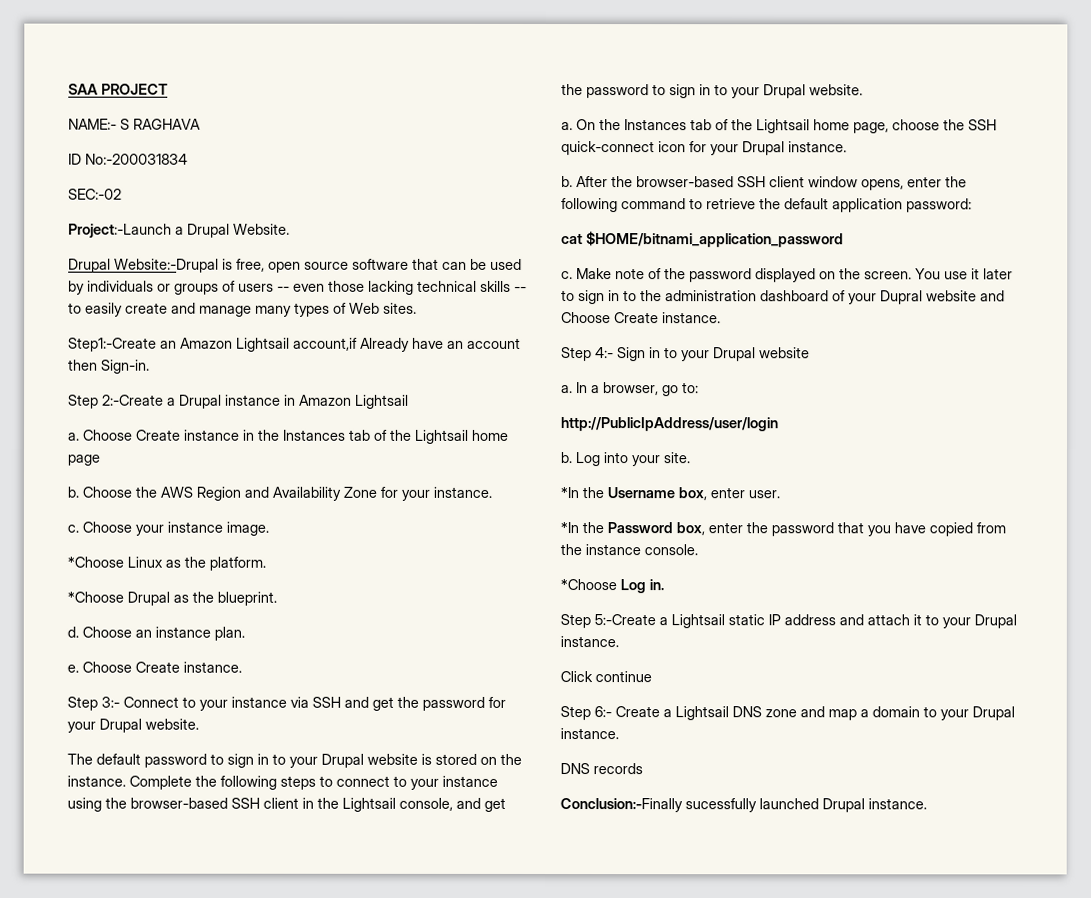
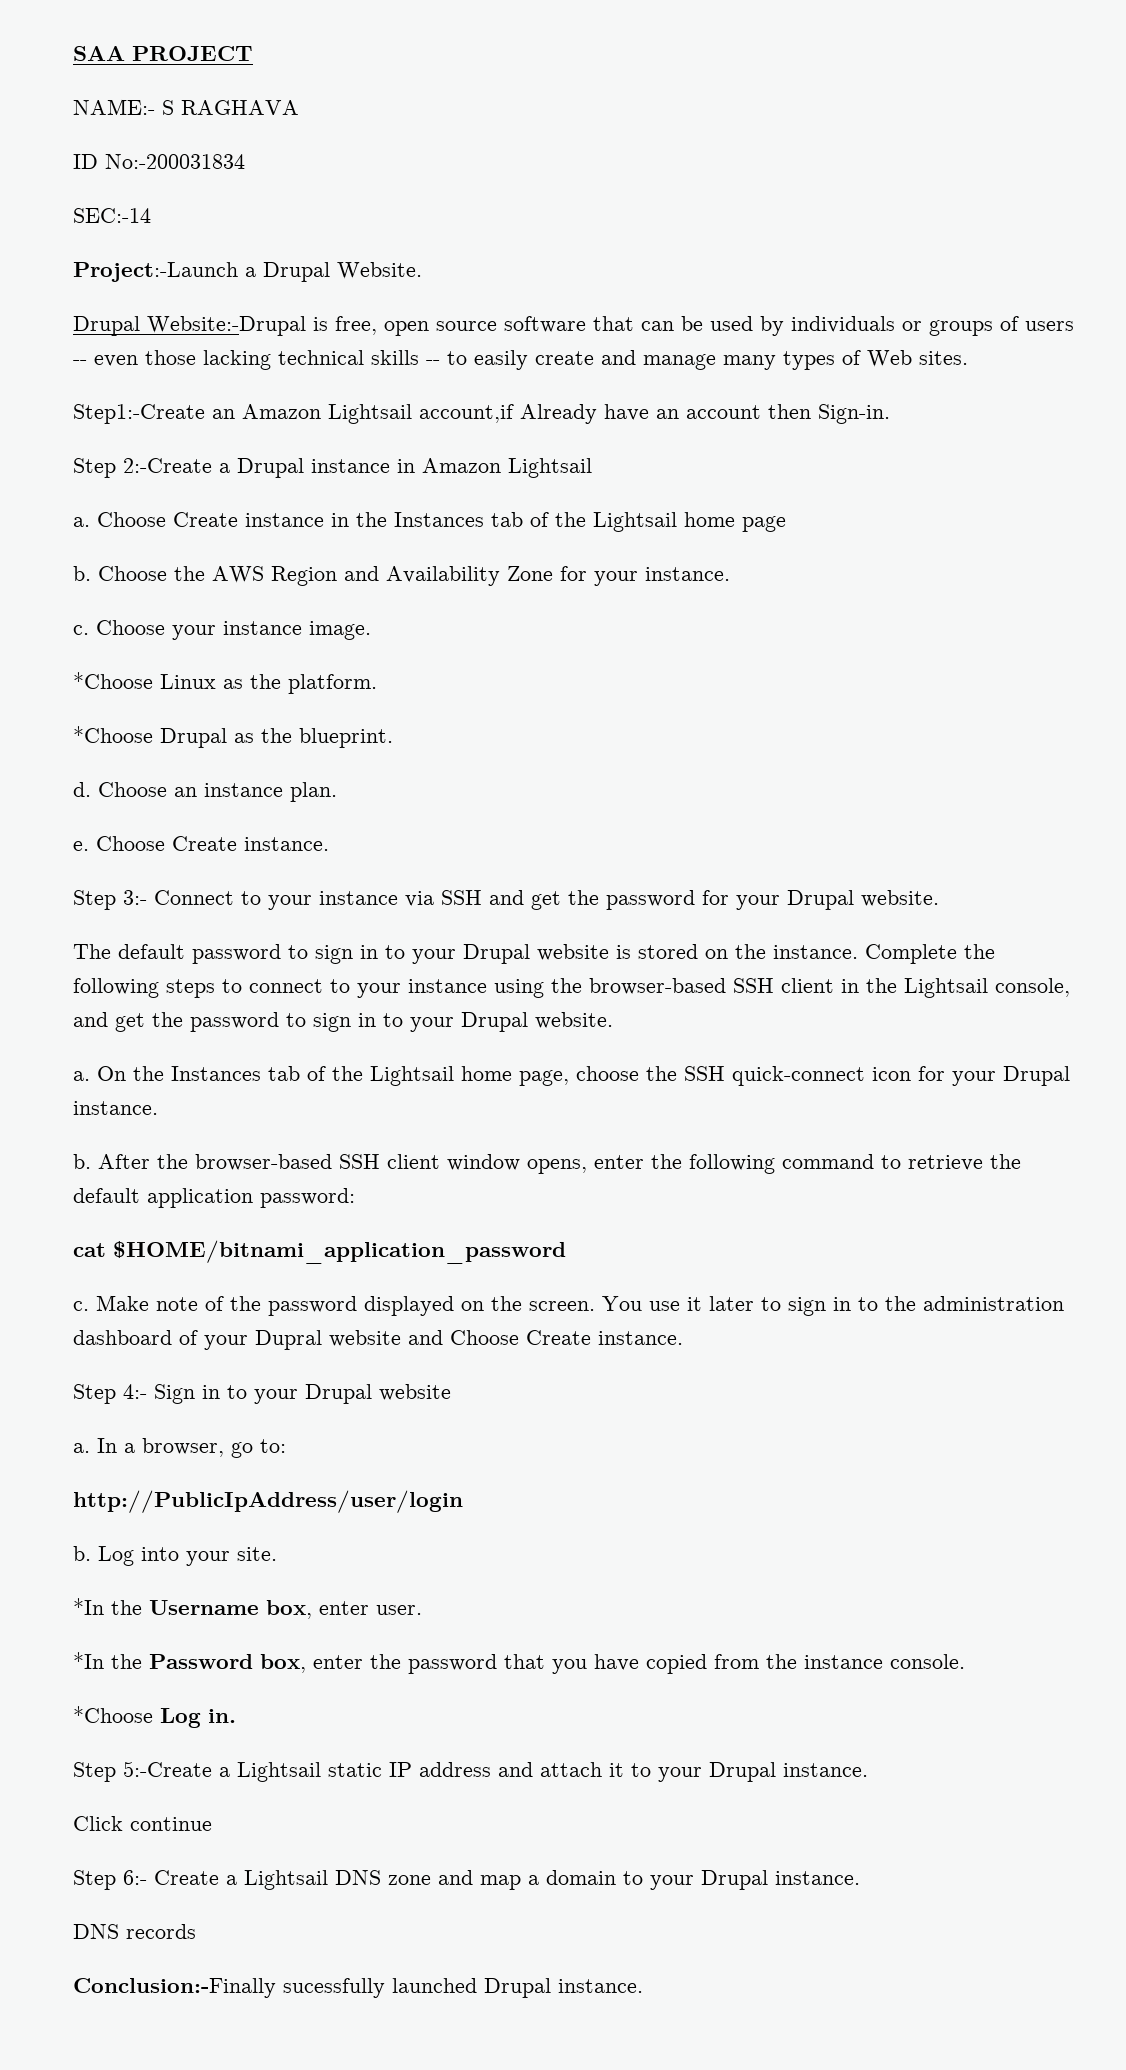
[68,188,122,200] SEC:-02 -> [73,208,151,223] SEC:-14

